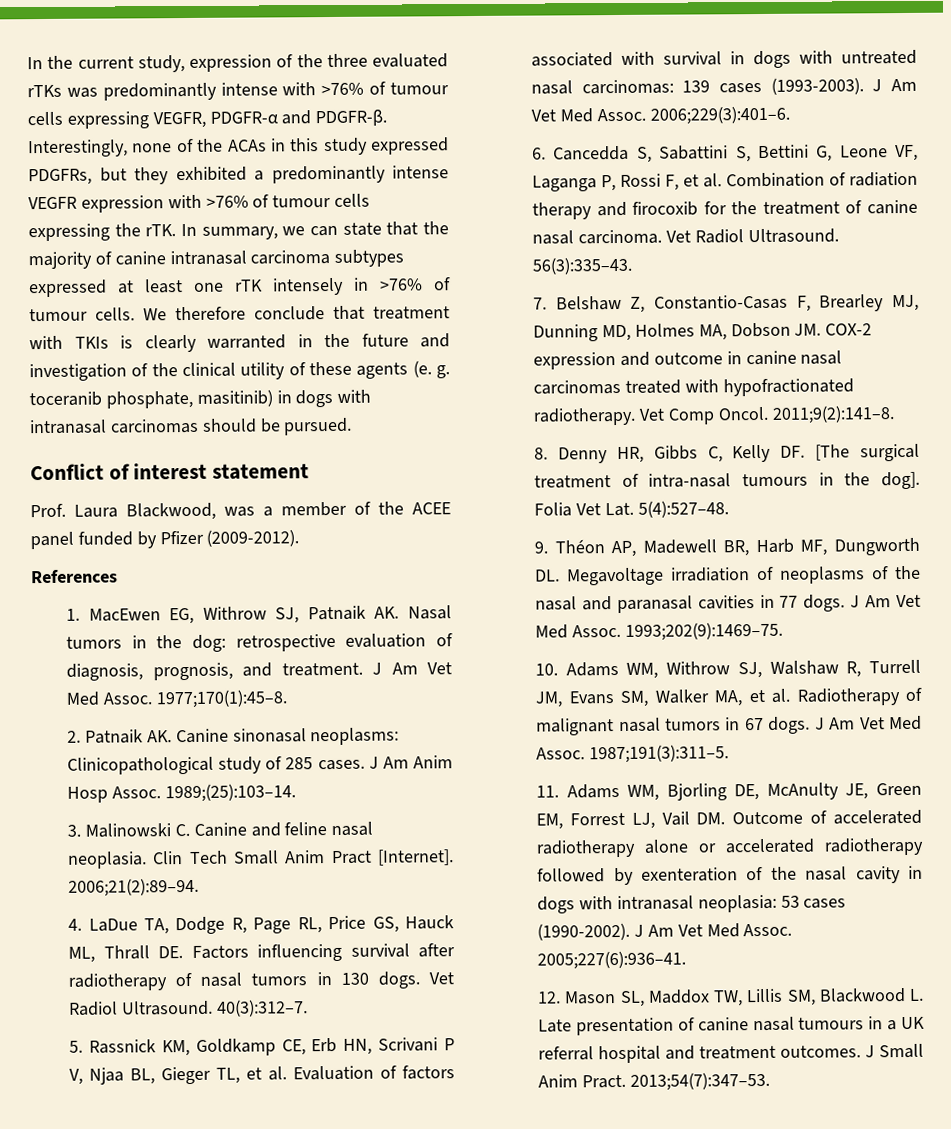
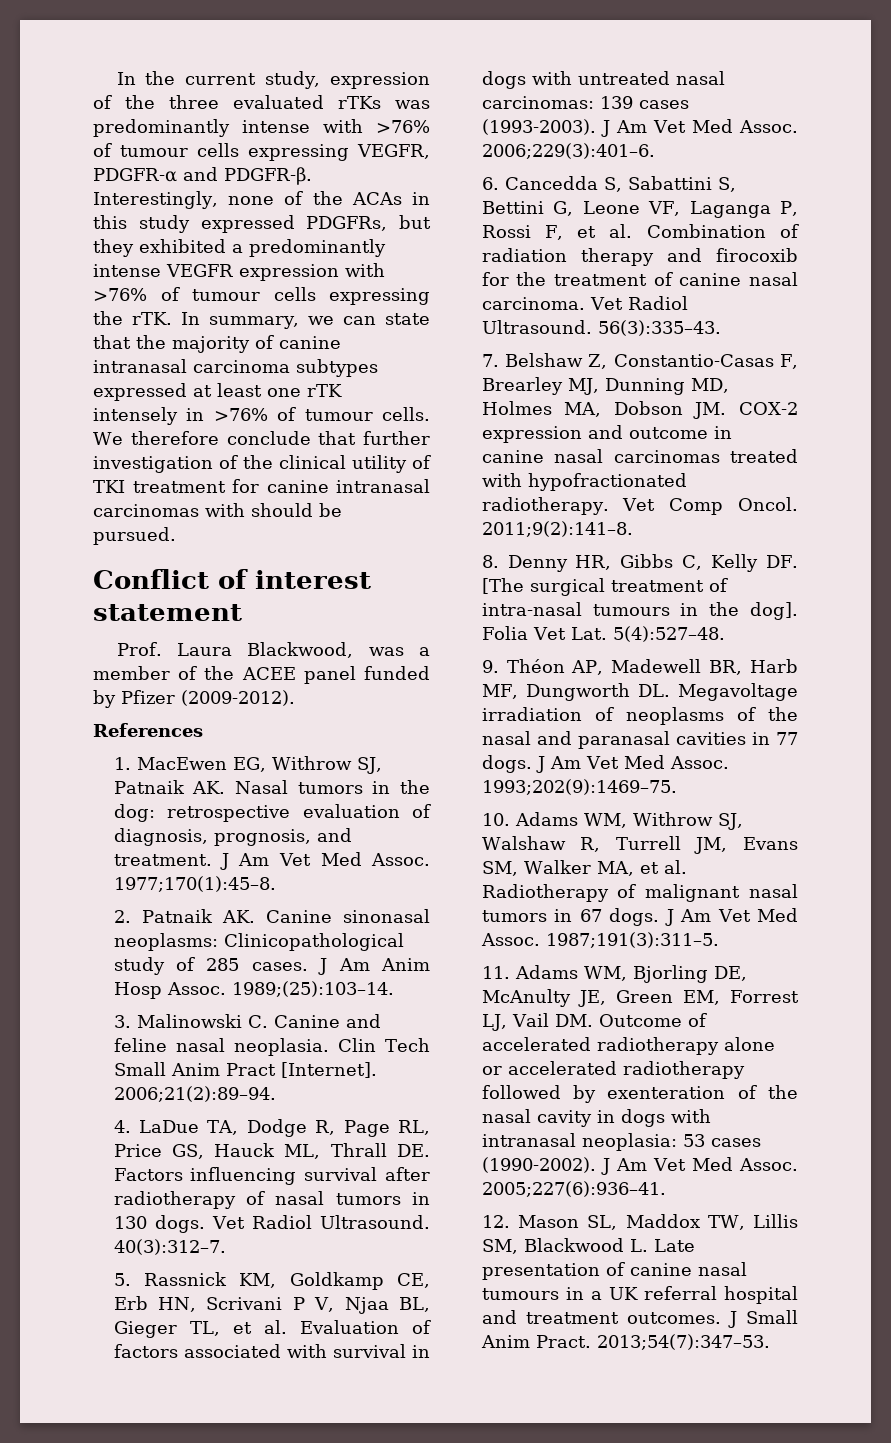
[373,306,450,320] [29,333,450,353] treatment with TKIs is clearly warranted in the future and -> [363,431,430,445] further
[309,360,450,379] [29,389,372,409] these agents (e. g. toceranib phosphate, masitinib) in dogs with -> [93,479,329,493] TKI treatment for canine
(199, 426) none -> [205,503,245,517] with

